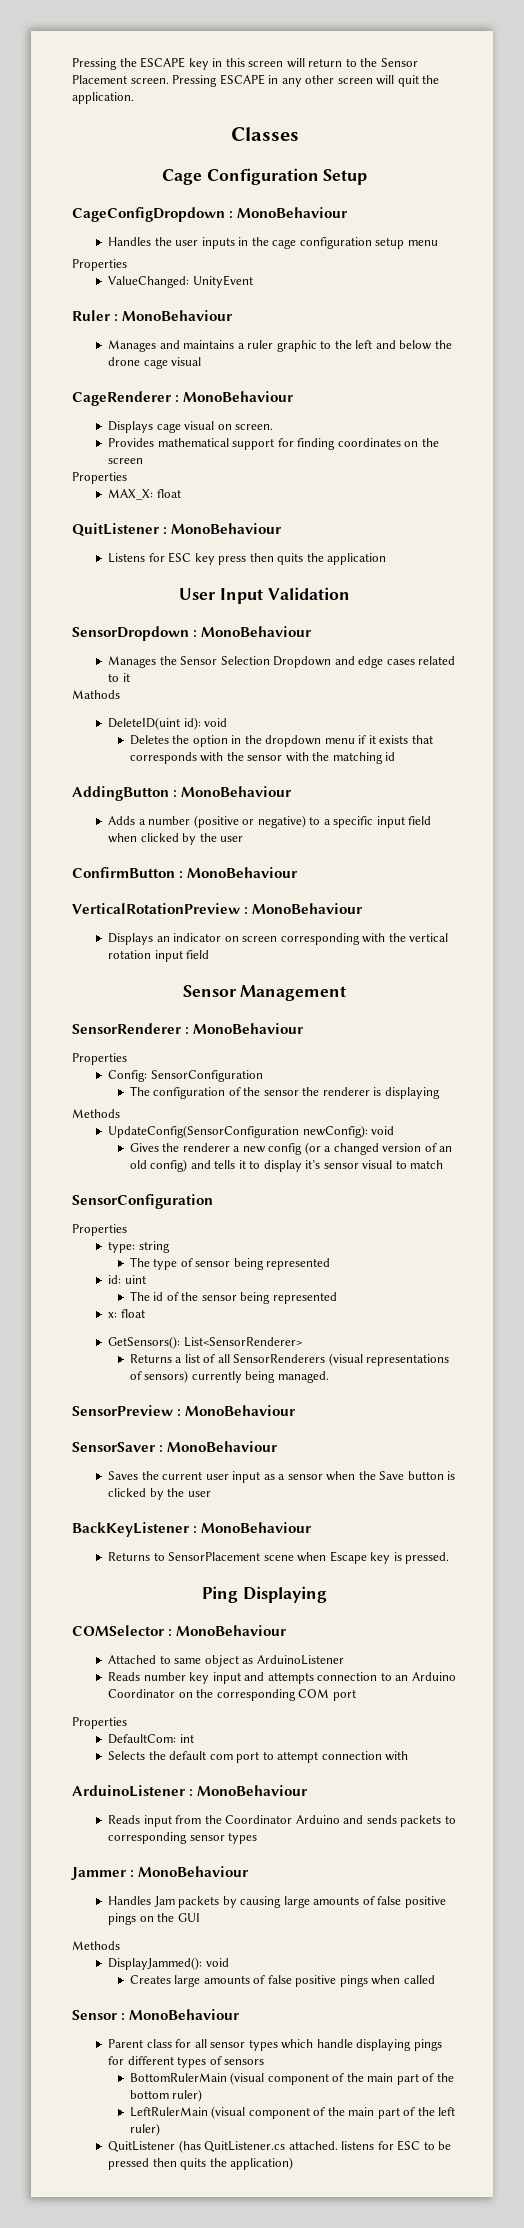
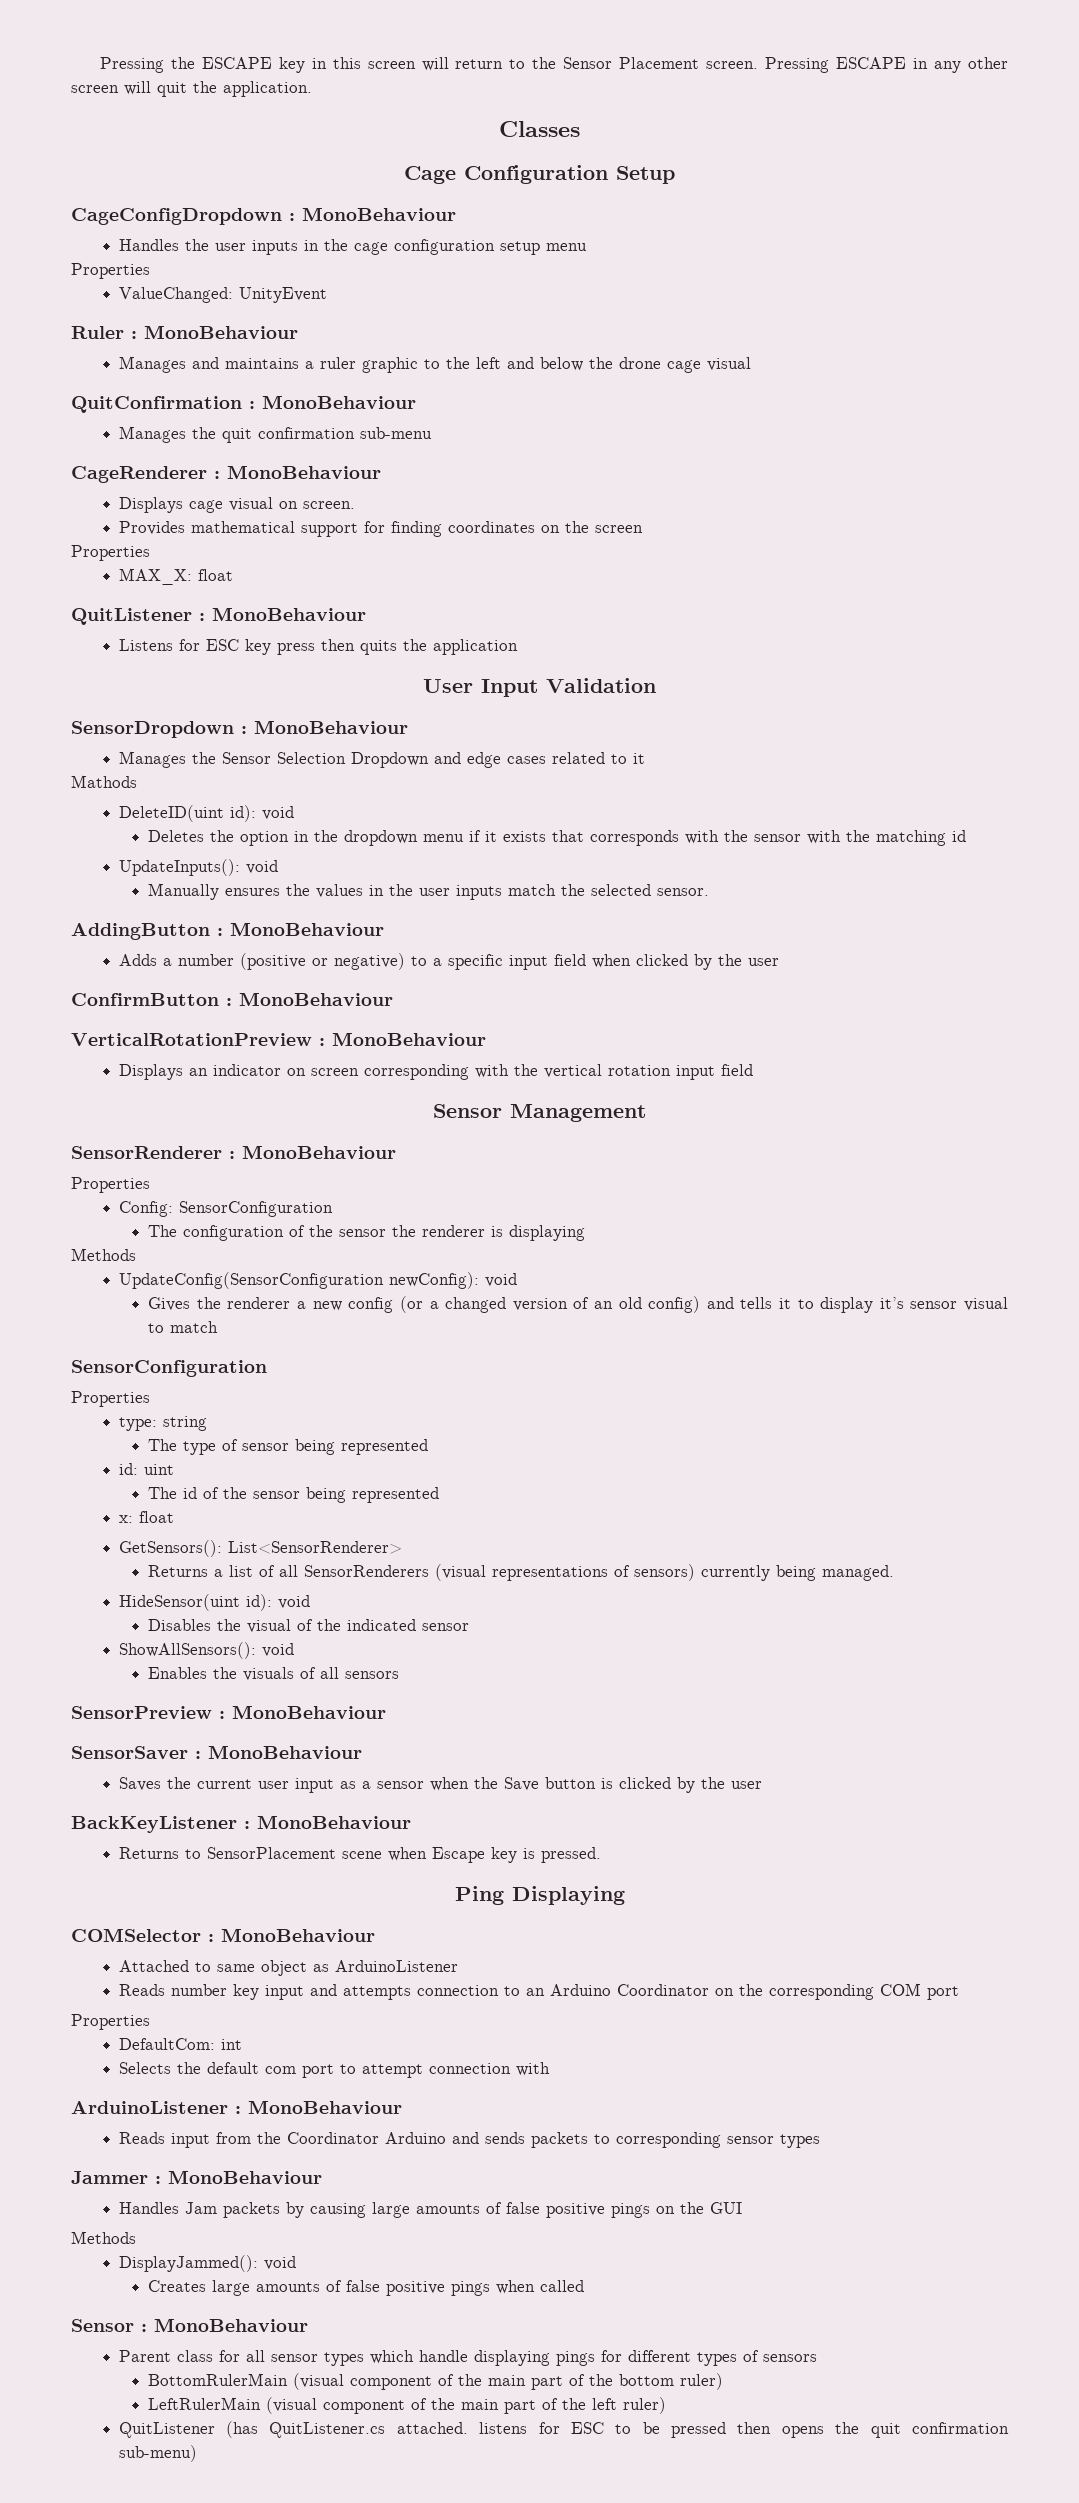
(202, 361) none -> [71,395,416,413] [118,426,432,443] // QuitConfirmation : MonoBehaviour // Manages the quit confirmation sub-menu
(396, 756) none -> [118,859,278,876] [148,883,710,900] // UpdateInputs(): void // Manually ensures the values in the user inputs match the selected sensor.
(329, 1377) none -> [118,1594,310,1611] [148,1619,470,1633] [118,1642,294,1659] [148,1667,400,1681] // HideSensor(uint id): void // Disables the visual of the indicated sensor // ShowAllSensors(): void // Enables the visuals of all sensors
[180,2157,294,2170] quits the application) -> [781,2422,1010,2438] [118,2445,197,2462] opens the quit confirmation sub-menu)

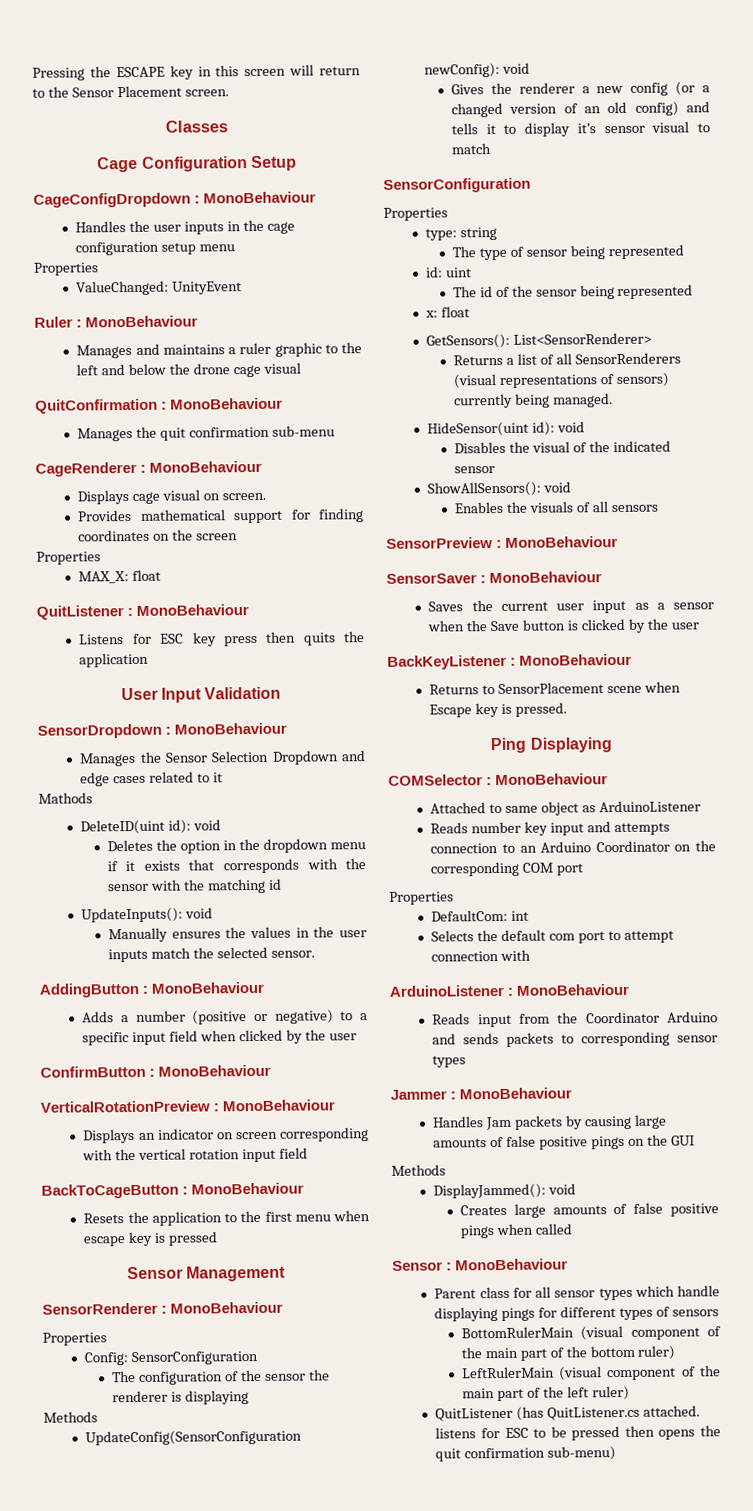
[765,57,1008,73] [71,81,312,97] Pressing ESCAPE in any other screen will quit the application. -> (229, 93) none
(753, 1070) none -> [41,1182,305,1199] [83,1210,370,1226] [83,1231,219,1247] // BackToCageButton : MonoBehaviour // Resets the application to the first menu when escape key is pressed

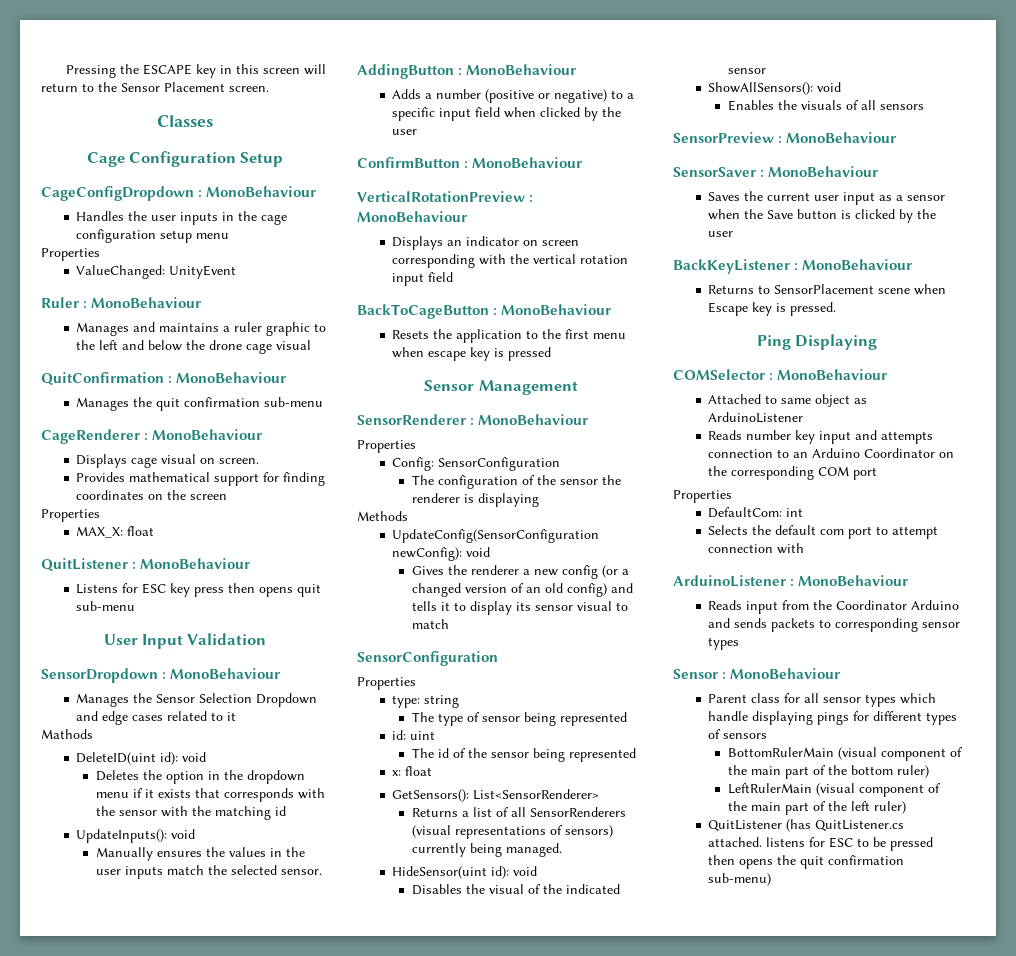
[302,631,365,646] [79,652,150,668] quits the application -> [259,584,322,597] [76,601,136,611] opens quit sub-menu
[576,123,596,134] it’s -> [515,602,531,611] its
[390,1087,573,1100] [432,1114,668,1131] [433,1134,695,1150] [391,1164,446,1176] [433,1183,577,1199] [459,1202,719,1218] [459,1223,572,1239] // Jammer : MonoBehaviour // Handles Jam packets by causing large amounts of false positive pings on the GUI // Methods // DisplayJammed(): void // Creates large amounts of false positive pings when called -> (740, 643) none

